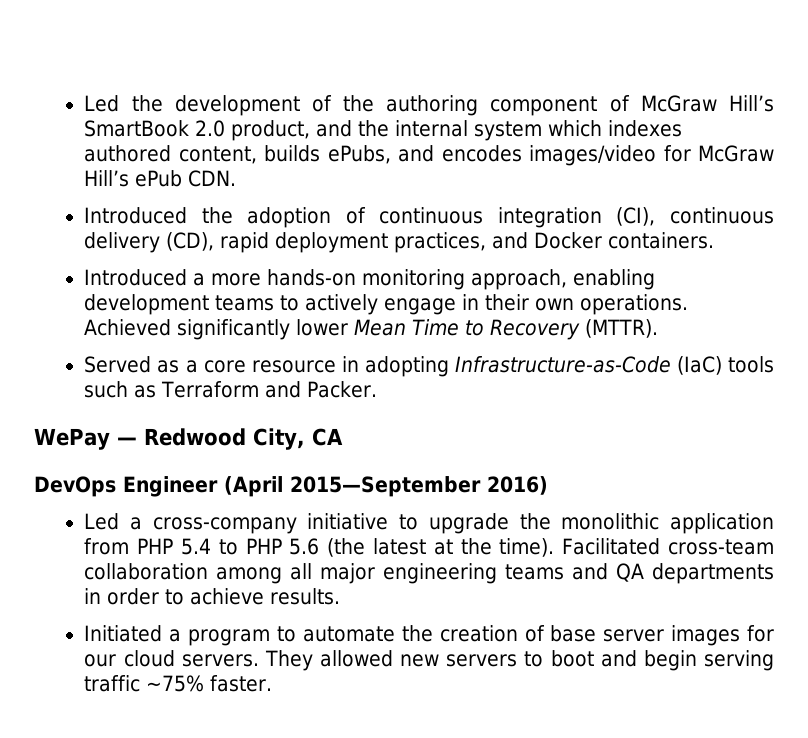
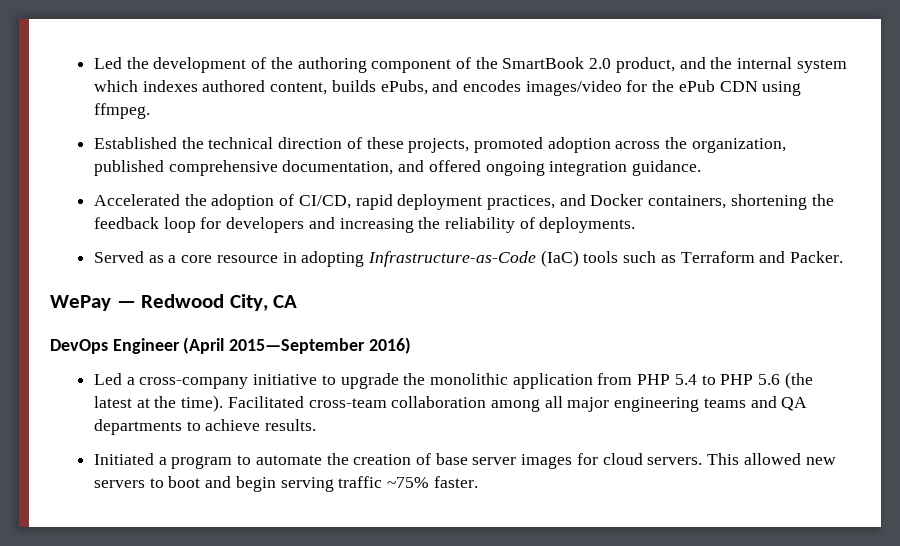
[640,95,774,112] McGraw Hill’s -> [475,57,498,69] the
[698,145,774,162] [84,170,237,187] [84,207,774,228] [84,232,215,253] McGraw Hill’s ePub CDN. // Introduced the adoption of continuous integration (CI), continuous delivery (CD), -> [652,80,802,96] [93,103,150,119] [93,137,786,153] [93,160,702,176] [93,194,351,210] the ePub CDN using ffmpeg. // Established the technical direction of these projects, promoted adoption across the organization, published comprehensive documentation, and offered ongoing integration guidance. // Accelerated the adoption of CI/CD,
[608,232,715,249] [84,269,656,290] [84,294,689,315] [84,319,659,340] containers. // Introduced a more hands-on monitoring approach, enabling development teams to actively engage in their own operations. Achieved significantly lower Mean Time to Recovery (MTTR). -> [648,194,834,210] [93,217,636,233] containers, shortening the feedback loop for developers and increasing the reliability of deployments.
[84,588,160,605] in order -> (182, 427) none
[84,654,117,667] our -> (598, 459) none
[264,650,313,671] They -> [707,453,740,465] This

